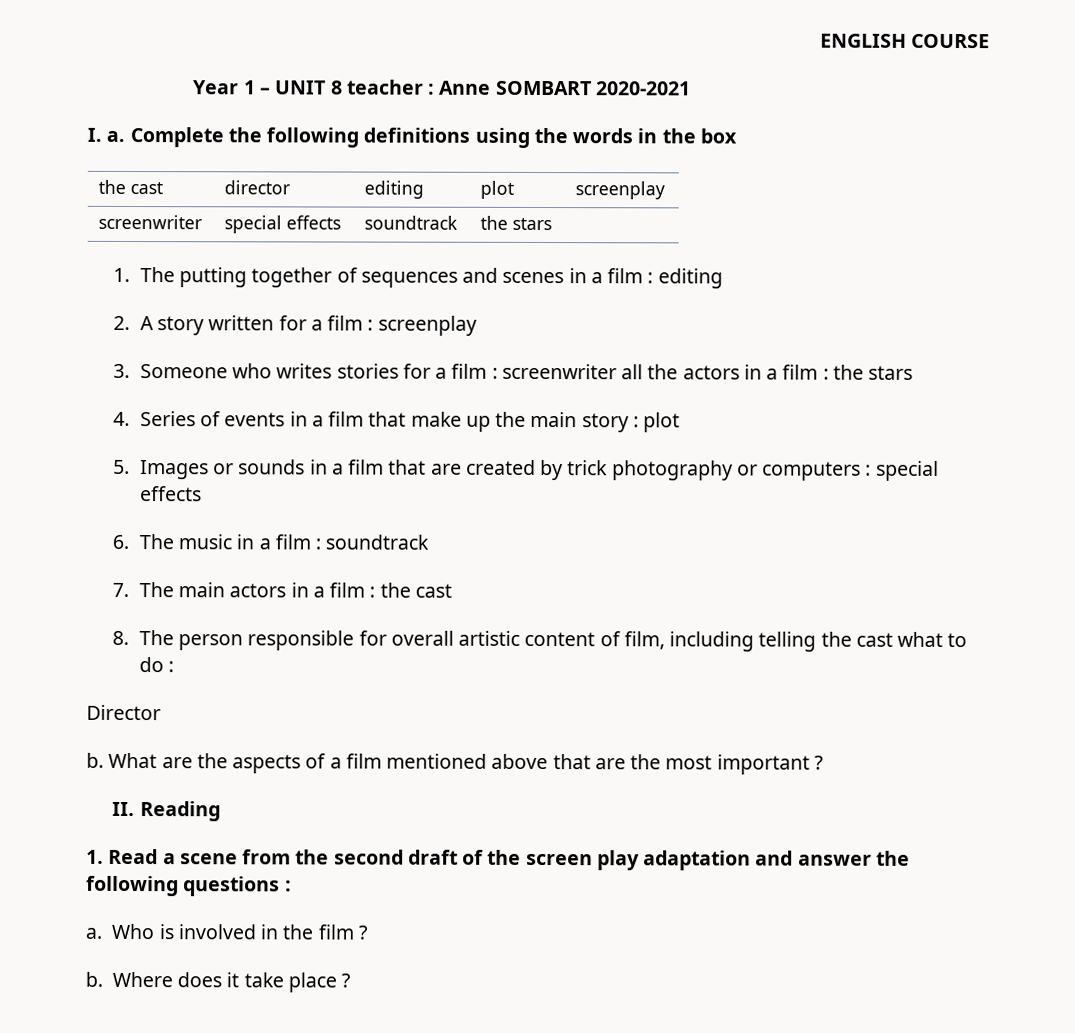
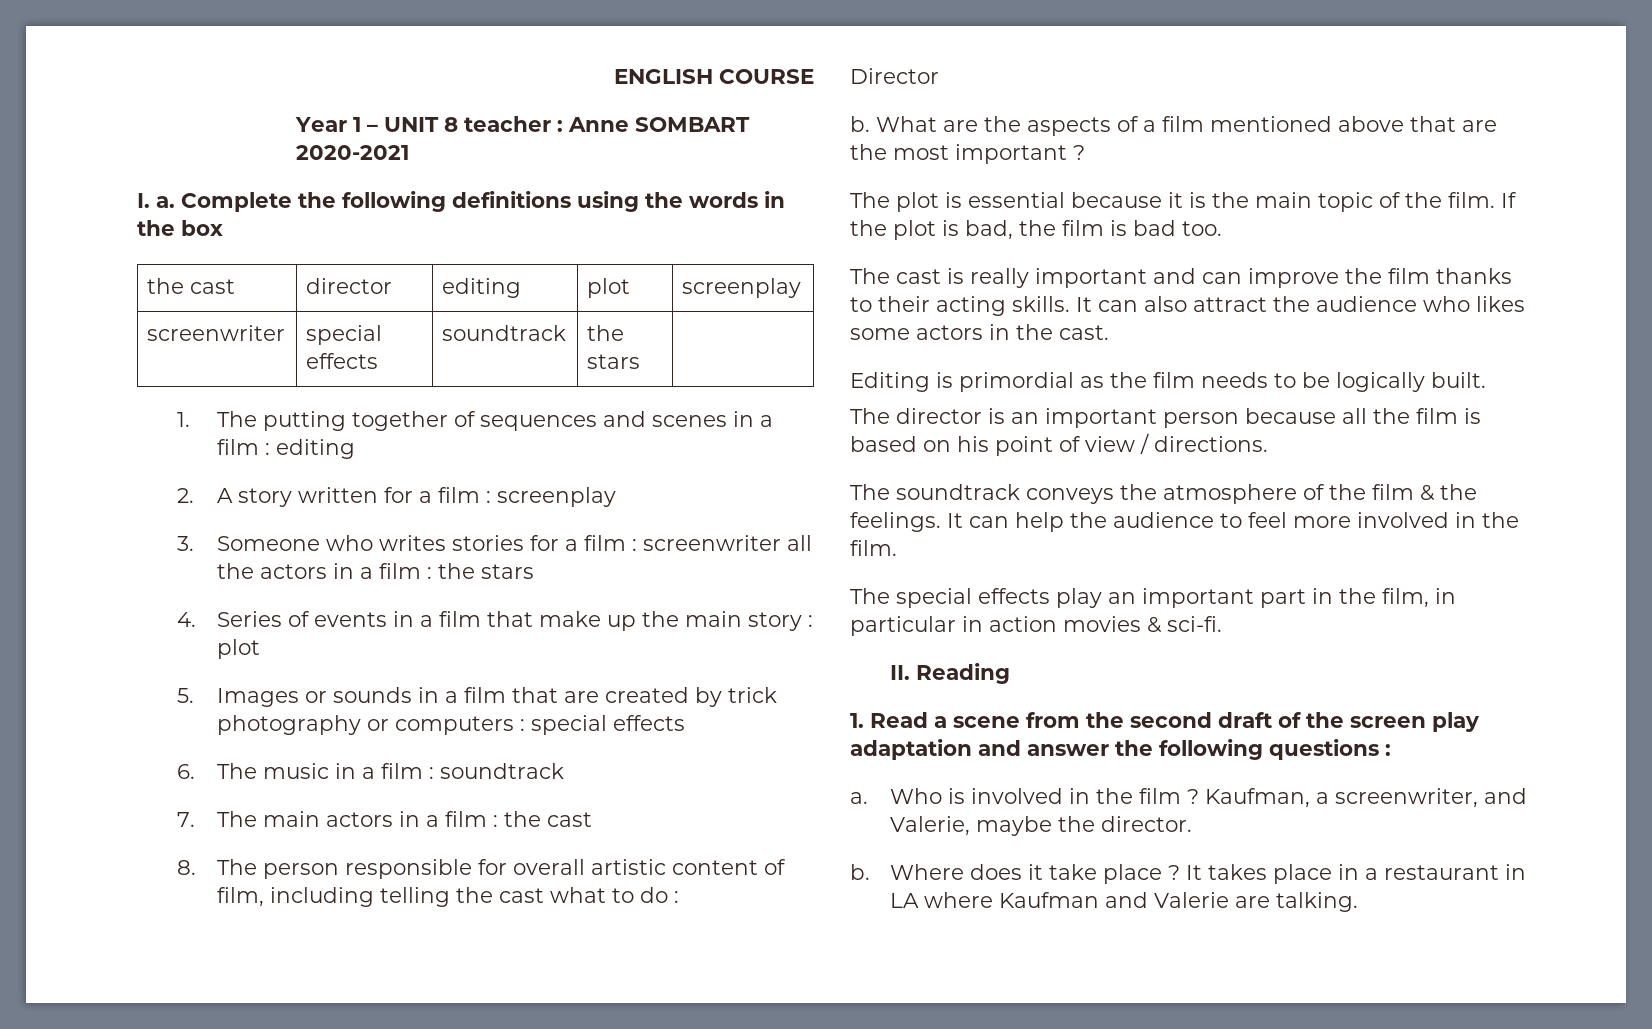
(823, 762) none -> [850,192,1517,212] [850,220,1222,240] [850,268,1512,288] [850,296,1525,316] [850,324,1109,340] [850,372,1486,392] [850,408,1481,428] [850,433,1268,456] [850,484,1477,504] [850,512,1519,532] [850,540,897,556] [850,588,1456,608] [850,616,1222,636] // The plot is essential because it is the main topic of the film. If the plot is bad, the film is bad too. // The cast is really important and can improve the film thanks to their acting skills. It can also attract the audience who likes some actors in the cast. // Editing is primordial as the film needs to be logically built. // The director is an important person because all the film is based on his point of view / directions. // The soundtrack conveys the atmosphere of the film & the feelings. It can help the audience to feel more involved in the film. // The special effects play an important part in the film, in particular in action movies & sci-fi.
(367, 932) none -> [1204,788,1527,808] [889,816,1192,836] Kaufman, a screenwriter, and Valerie, maybe the director.
(351, 980) none -> [1185,864,1526,884] [889,892,1358,912] It takes place in a restaurant in LA where Kaufman and Valerie are talking.

